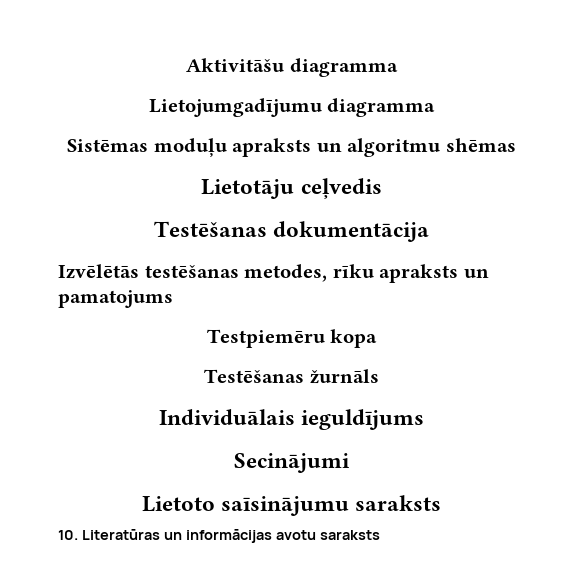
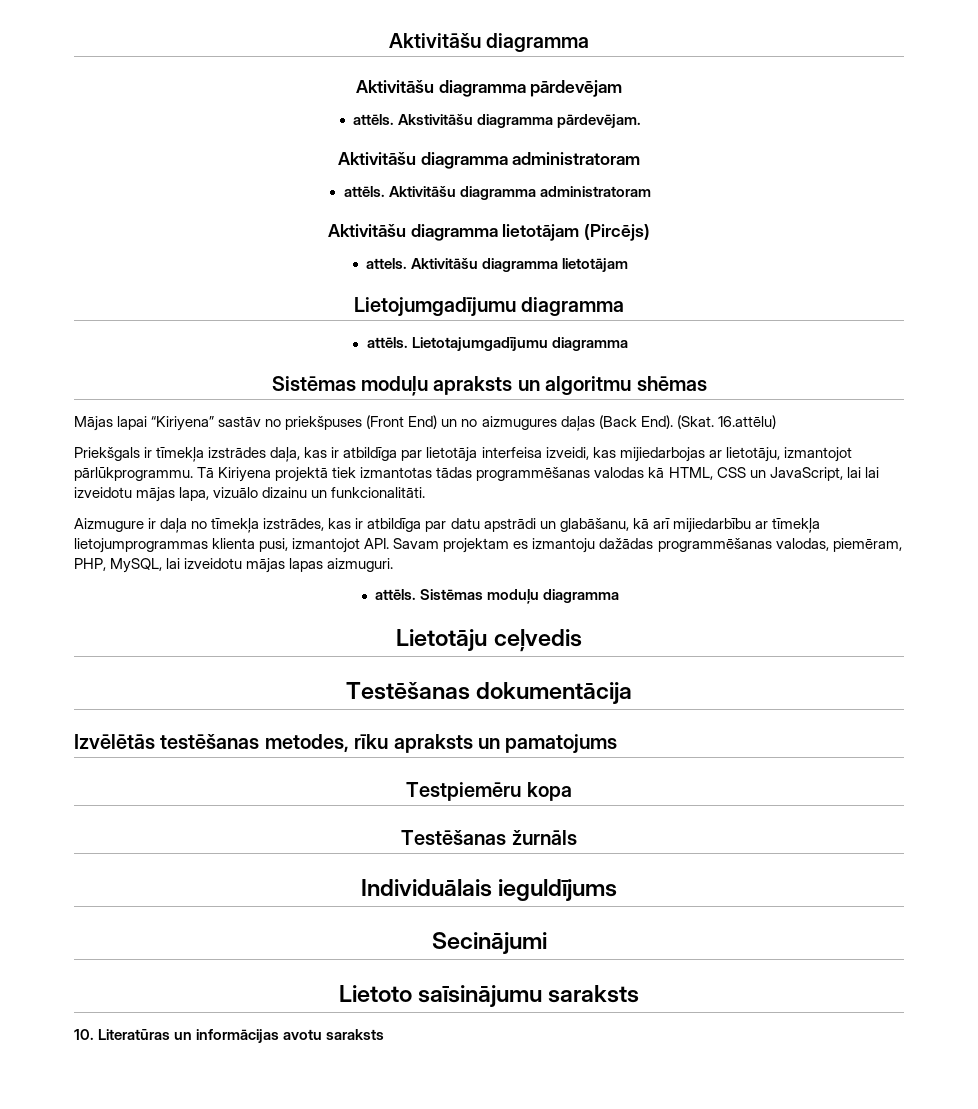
[186,58,398,77] Aktivitāšu diagramma -> [388,33,590,52] [355,80,623,97] [353,114,642,128] [337,152,641,169] [343,186,651,200] [327,224,651,241] [366,258,629,272] Aktivitāšu diagramma // Aktivitāšu diagramma pārdevējam // attēls. Akstivitāšu diagramma pārdevējam. // Aktivitāšu diagramma administratoram // attēls. Aktivitāšu diagramma administratoram // Aktivitāšu diagramma lietotājam (Pircējs) // attels. Aktivitāšu diagramma lietotājam
(436, 107) none -> [366,337,628,351] // attēls. Lietotajumgadījumu diagramma
(516, 145) none -> [74,415,776,431] [74,447,852,462] [74,467,879,482] [74,487,426,502] [74,518,820,533] [74,538,902,553] [74,558,394,573] [375,589,620,604] // Mājas lapai “Kiriyena” sastāv no priekšpuses (Front End) un no aizmugures daļas (Back End). (Skat. 16.attēlu) // Priekšgals ir tīmekļa izstrādes daļa, kas ir atbildīga par lietotāja interfeisa izveidi, kas mijiedarbojas ar lietotāju, izmantojot pārlūkprogrammu. Tā Kiriyena projektā tiek izmantotas tādas programmēšanas valodas kā HTML, CSS un JavaScript, lai lai izveidotu mājas lapa, vizuālo dizainu un funkcionalitāti. // Aizmugure ir daļa no tīmekļa izstrādes, kas ir atbildīga par datu apstrādi un glabāšanu, kā arī mijiedarbību ar tīmekļa lietojumprogrammas klienta pusi, izmantojot API. Savam projektam es izmantoju dažādas programmēšanas valodas, piemēram, PHP, MySQL, lai izveidotu mājas lapas aizmuguri. // attēls. Sistēmas moduļu diagramma

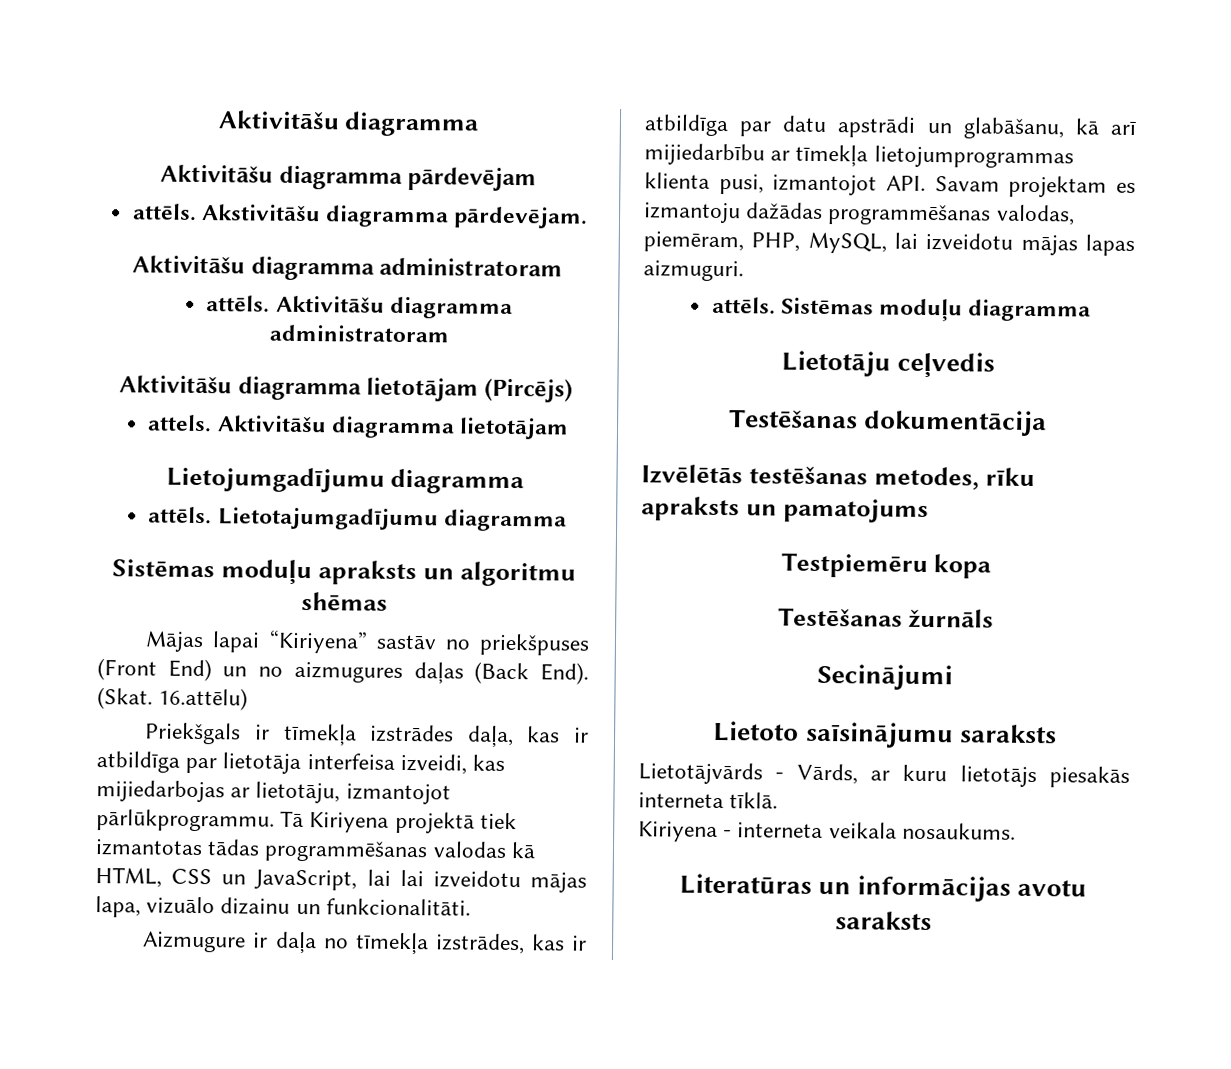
[360,879,618,901] // Individuālais ieguldījums -> (995, 618) none
[74,1029,94,1040] 10. -> [638,762,1130,788] [638,792,779,809] [638,821,1016,842] Lietotājvārds - Vārds, ar kuru lietotājs piesakās interneta tīklā. // Kiriyena - interneta veikala nosaukums. //

